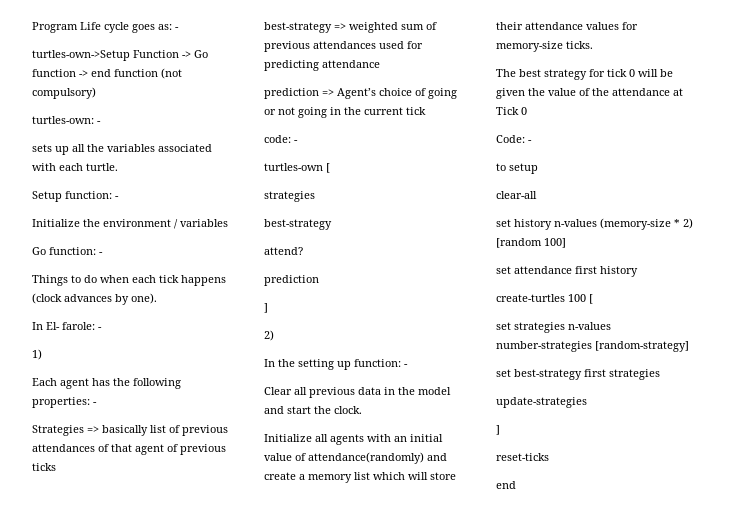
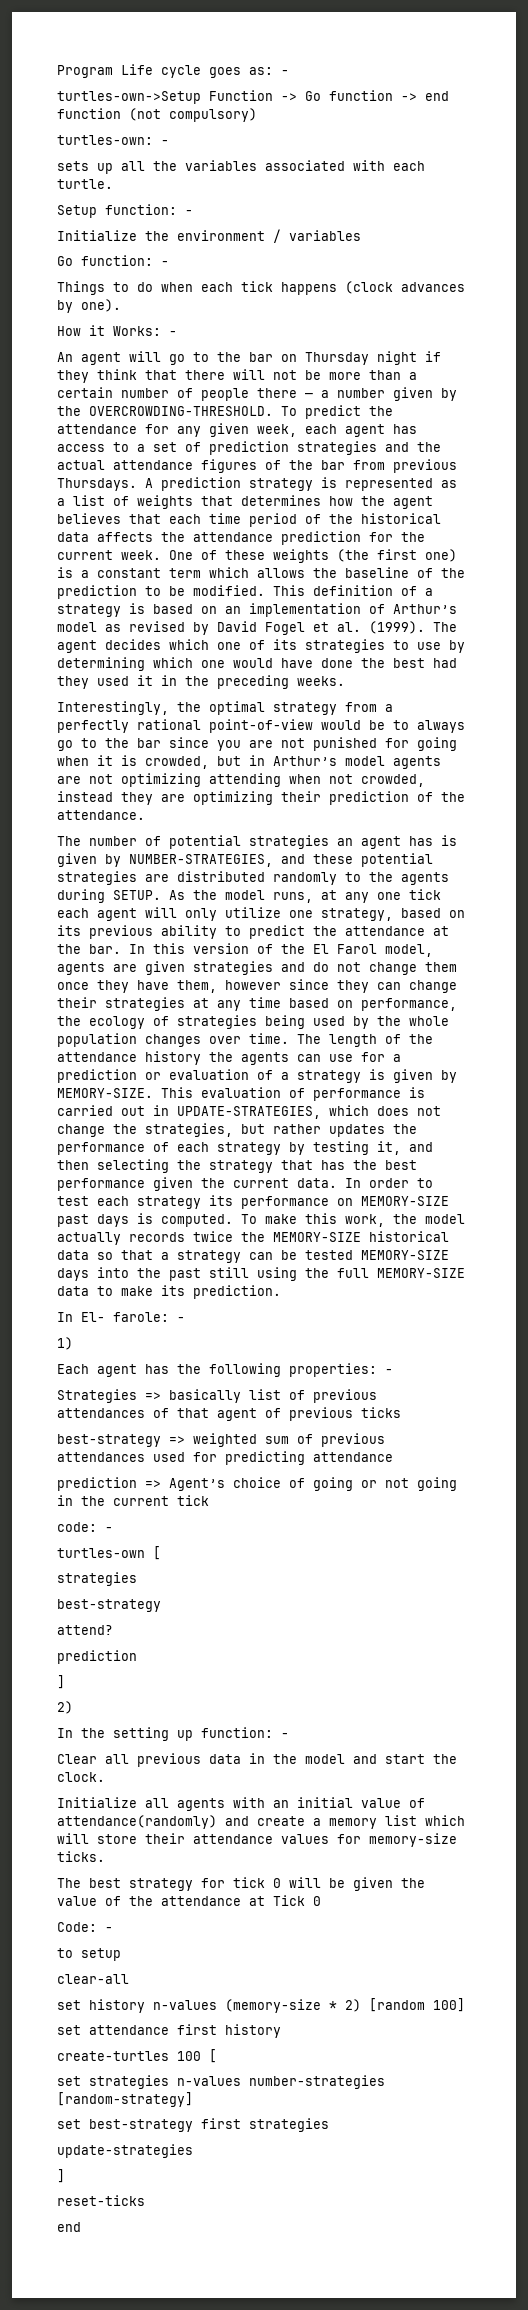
(157, 298) none -> [57,325,177,336] [57,351,441,365] [57,369,417,383] [57,387,457,401] [57,405,393,419] [57,423,417,437] [57,441,441,455] [57,459,457,473] [57,477,457,491] [57,495,433,509] [57,513,441,527] [57,531,425,545] [57,549,457,563] [57,567,465,578] [57,585,433,599] [57,603,457,617] [57,621,457,635] [57,639,465,653] [57,657,457,671] [57,675,345,689] [57,701,393,715] [57,719,465,733] [57,737,457,751] [57,755,441,769] [57,773,425,787] [57,791,465,805] [57,810,145,820] [57,835,457,849] [57,853,433,867] [57,871,449,885] [57,889,441,903] [57,907,465,921] [57,925,449,939] [57,943,433,957] [57,961,457,975] [57,979,457,993] [57,997,457,1011] [57,1015,449,1029] [57,1033,433,1047] [57,1051,401,1065] [57,1069,457,1083] [57,1087,425,1101] [57,1105,441,1119] [57,1123,417,1137] [57,1141,433,1155] [57,1159,417,1173] [57,1177,433,1191] [57,1195,449,1209] [57,1213,465,1227] [57,1231,449,1245] [57,1250,449,1263] [57,1267,465,1281] [57,1285,281,1299] // How it Works: - // An agent will go to the bar on Thursday night if they think that there will not be more than a certain number of people there — a number given by the OVERCROWDING-THRESHOLD. To predict the attendance for any given week, each agent has access to a set of prediction strategies and the actual attendance figures of the bar from previous Thursdays. A prediction strategy is represented as a list of weights that determines how the agent believes that each time period of the historical data affects the attendance prediction for the current week. One of these weights (the first one) is a constant term which allows the baseline of the prediction to be modified. This definition of a strategy is based on an implementation of Arthur’s model as revised by David Fogel et al. (1999). The agent decides which one of its strategies to use by determining which one would have done the best had they used it in the preceding weeks. // Interestingly, the optimal strategy from a perfectly rational point-of-view would be to always go to the bar since you are not punished for going when it is crowded, but in Arthur’s model agents are not optimizing attending when not crowded, instead they are optimizing their prediction of the attendance. // The number of potential strategies an agent has is given by NUMBER-STRATEGIES, and these potential strategies are distributed randomly to the agents during SETUP. As the model runs, at any one tick each agent will only utilize one strategy, based on its previous ability to predict the attendance at the bar. In this version of the El Farol model, agents are given strategies and do not change them once they have them, however since they can change their strategies at any time based on performance, the ecology of strategies being used by the whole population changes over time. The length of the attendance history the agents can use for a prediction or evaluation of a strategy is given by MEMORY-SIZE. This evaluation of performance is carried out in UPDATE-STRATEGIES, which does not change the strategies, but rather updates the performance of each strategy by testing it, and then selecting the strategy that has the best performance given the current data. In order to test each strategy its performance on MEMORY-SIZE past days is computed. To make this work, the model actually records twice the MEMORY-SIZE historical data so that a strategy can be tested MEMORY-SIZE days into the past still using the full MEMORY-SIZE data to make its prediction.

